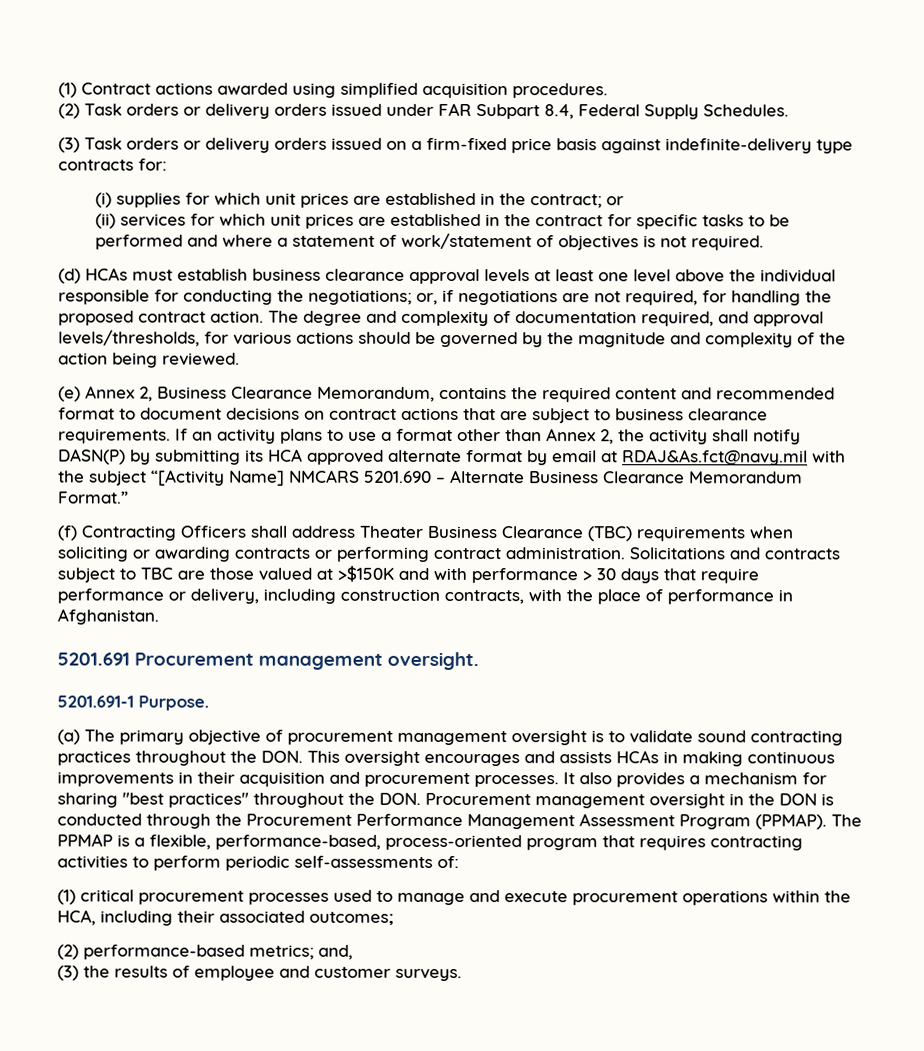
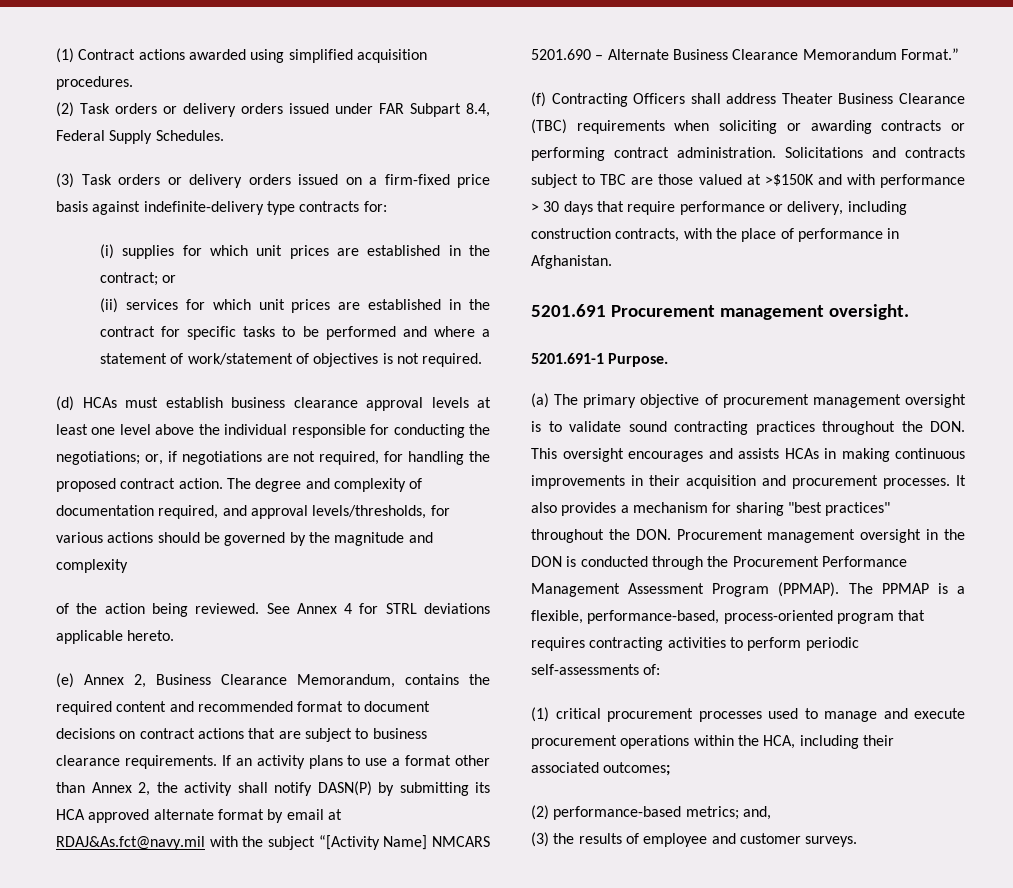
(793, 340) none -> (128, 566) //
(240, 359) none -> [266,603,491,614] [56,630,175,644] See Annex 4 for STRL deviations applicable hereto.

